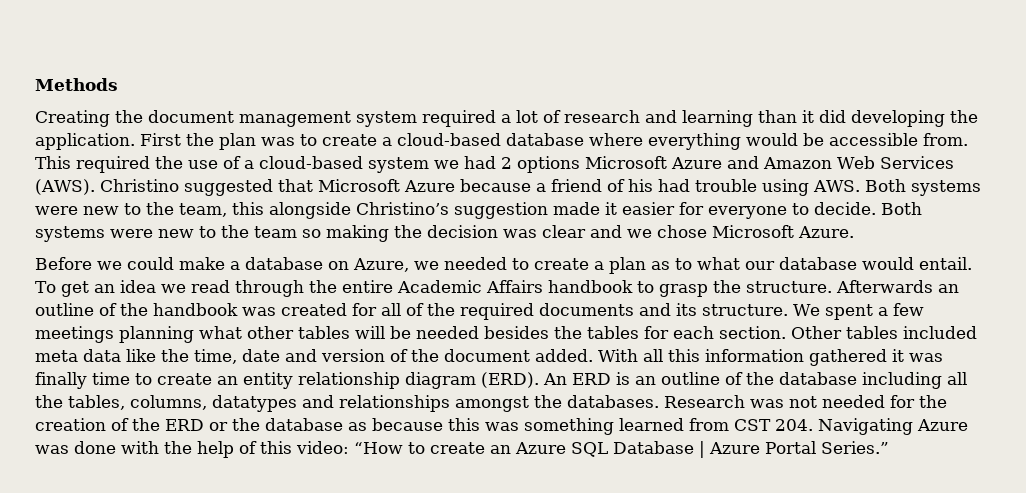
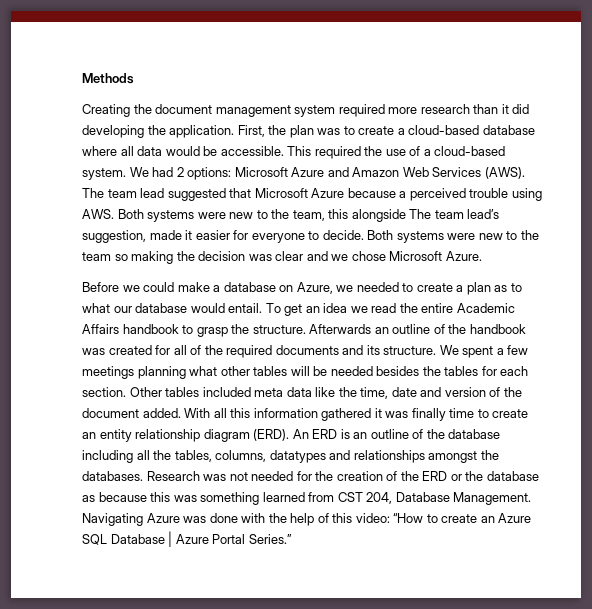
[501,110,753,127] a lot of research and learning -> [388,104,470,114] more research
[140,133,181,146] First -> [237,125,265,137] First,
[648,133,968,150] everything would be accessible from. -> [120,146,284,156] all data would be accessible.
[368,157,459,173] system we -> [82,167,149,180] system. We
[517,156,580,173] options -> [187,167,232,180] options:
[100,179,179,192] Christino -> [82,188,165,198] The team lead
[551,179,690,192] friend of his had -> [409,188,466,201] perceived
[356,202,548,219] Christino’s suggestion -> [409,209,500,219] [82,230,146,243] The team lead’s suggestion,
[234,280,304,297] through -> (397, 308) none
[775,419,813,431] 204. -> [366,492,532,505] 204, Database Management.

